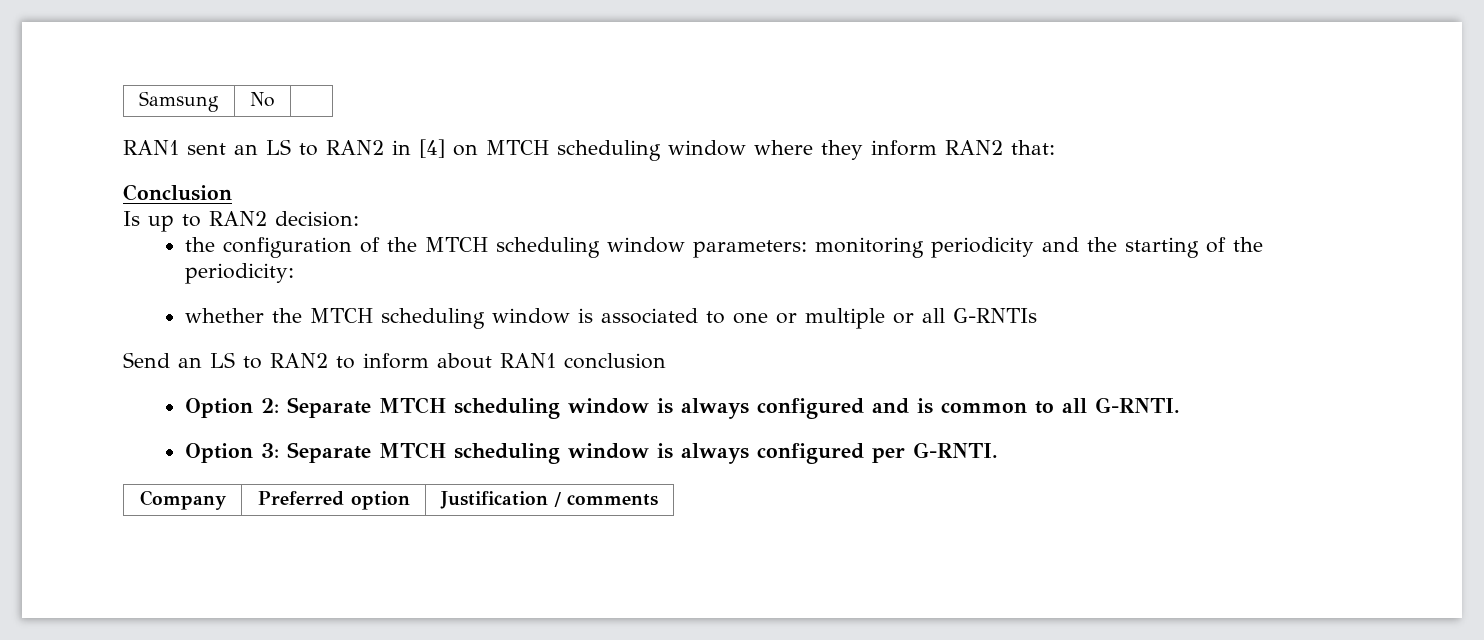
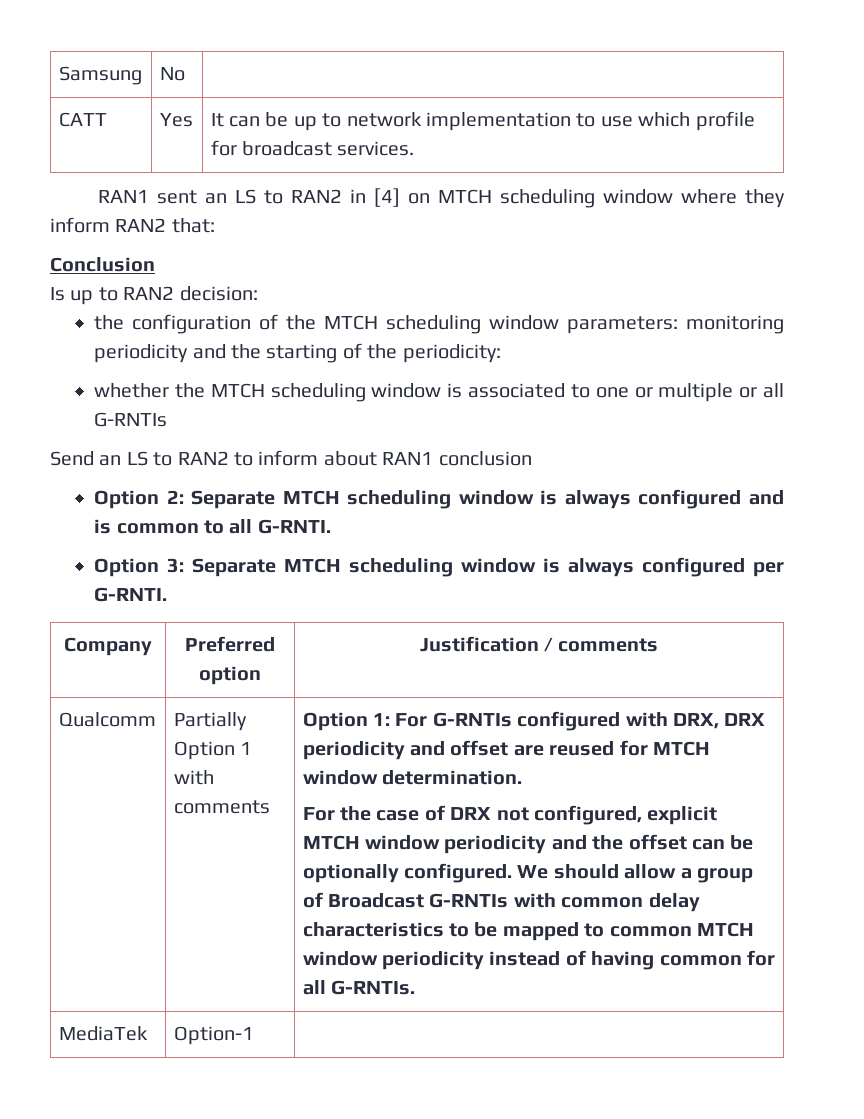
(274, 99) none -> [58,112,107,127] [159,113,193,127] [210,111,755,131] [210,140,415,156] // CATT | Yes | It can be up to network implementation to use which profile for broadcast services.
(658, 500) none -> [58,712,156,727] [173,712,247,731] [173,741,253,760] [173,770,214,785] [173,800,270,814] [302,711,766,731] [302,740,711,760] [302,770,523,785] [302,805,718,825] [302,834,754,854] [302,863,754,883] [302,892,700,912] [302,922,755,941] [302,950,776,970] [302,980,416,995] [58,1026,148,1041] [173,1026,254,1045] // Qualcomm | Partially Option 1 with comments | Option 1: For G-RNTIs configured with DRX, DRX periodicity and offset are reused for MTCH window determination. // For the case of DRX not configured, explicit MTCH window periodicity and the offset can be optionally configured. We should allow a group of Broadcast G-RNTIs with common delay characteristics to be mapped to common MTCH window periodicity instead of having common for all G-RNTIs. // MediaTek | Option-1 |

